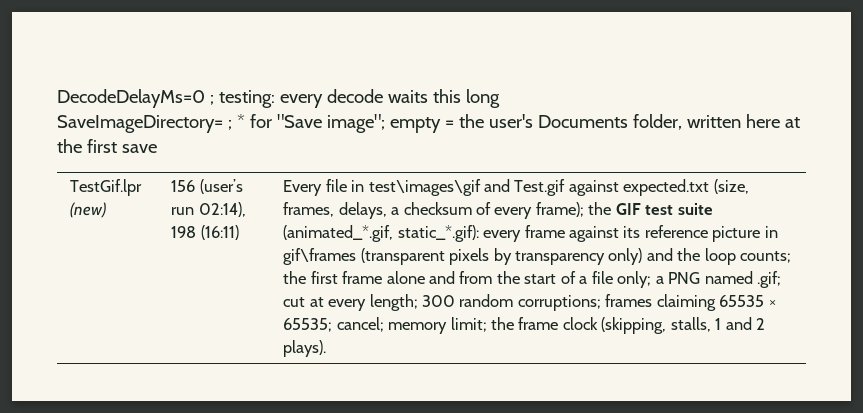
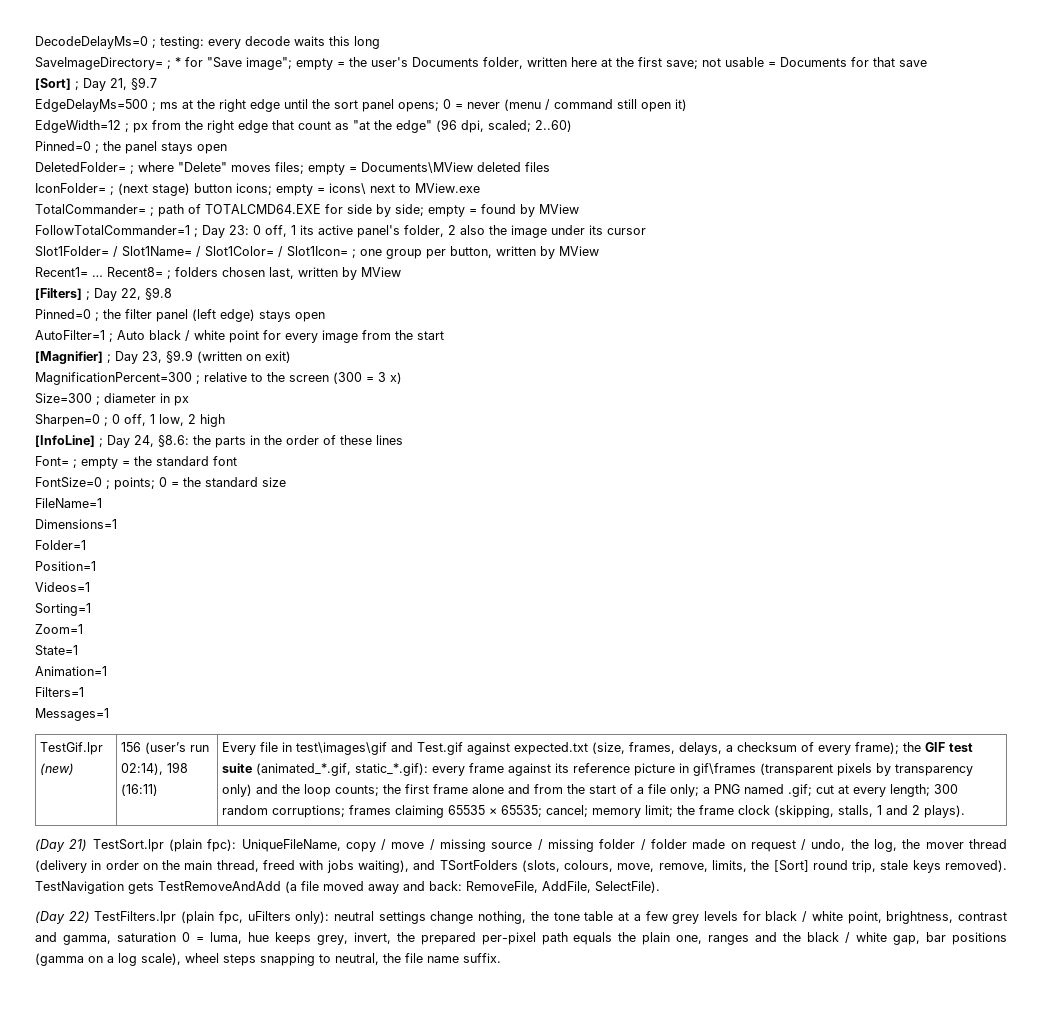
[121,144,157,153] save -> [666,57,927,69] [35,77,157,91] [35,99,687,112] [35,119,572,133] [35,141,227,154] [35,162,550,175] [35,183,480,196] [35,204,579,217] [35,225,646,238] [35,246,599,259] [35,267,401,280] [35,287,172,301] [35,309,325,322] [35,330,444,343] [35,350,291,364] [35,372,402,385] [35,393,189,406] [35,414,225,427] [35,435,403,448] [35,456,237,469] [35,477,286,490] [35,498,102,508] [35,519,117,529] [35,540,86,550] [35,561,96,571] [35,582,90,592] [35,603,91,616] [35,624,83,634] [35,645,78,656] [35,666,107,676] [35,687,84,697] [35,708,109,721] save; not usable = Documents for that save // [Sort] ; Day 21, §9.7 // EdgeDelayMs=500 ; ms at the right edge until the sort panel opens; 0 = never (menu / command still open it) // EdgeWidth=12 ; px from the right edge that count as "at the edge" (96 dpi, scaled; 2..60) // Pinned=0 ; the panel stays open // DeletedFolder= ; where "Delete" moves files; empty = Documents\MView deleted files // IconFolder= ; (next stage) button icons; empty = icons\ next to MView.exe // TotalCommander= ; path of TOTALCMD64.EXE for side by side; empty = found by MView // FollowTotalCommander=1 ; Day 23: 0 off, 1 its active panel's folder, 2 also the image under its cursor // Slot1Folder= / Slot1Name= / Slot1Color= / Slot1Icon= ; one group per button, written by MView // Recent1= … Recent8= ; folders chosen last, written by MView // [Filters] ; Day 22, §9.8 // Pinned=0 ; the filter panel (left edge) stays open // AutoFilter=1 ; Auto black / white point for every image from the start // [Magnifier] ; Day 23, §9.9 (written on exit) // MagnificationPercent=300 ; relative to the screen (300 = 3 x) // Size=300 ; diameter in px // Sharpen=0 ; 0 off, 1 low, 2 high // [InfoLine] ; Day 24, §8.6: the parts in the order of these lines // Font= ; empty = the standard font // FontSize=0 ; points; 0 = the standard size // FileName=1 // Dimensions=1 // Folder=1 // Position=1 // Videos=1 // Sorting=1 // Zoom=1 // State=1 // Animation=1 // Filters=1 // Messages=1
(327, 348) none -> [35,839,1007,852] [35,860,1007,873] [35,881,660,894] [35,911,1008,924] [35,932,1007,945] [35,953,501,966] // (Day 21) TestSort.lpr (plain fpc): UniqueFileName, copy / move / missing source / missing folder / folder made on request / undo, the log, the mover thread (delivery in order on the main thread, freed with jobs waiting), and TSortFolders (slots, colours, move, remove, limits, the [Sort] round trip, stale keys removed). TestNavigation gets TestRemoveAndAdd (a file moved away and back: RemoveFile, AddFile, SelectFile). // (Day 22) TestFilters.lpr (plain fpc, uFilters only): neutral settings change nothing, the tone table at a few grey levels for black / white point, brightness, contrast and gamma, saturation 0 = luma, hue keeps grey, invert, the prepared per-pixel path equals the plain one, ranges and the black / white gap, bar positions (gamma on a log scale), wheel steps snapping to neutral, the file name suffix.

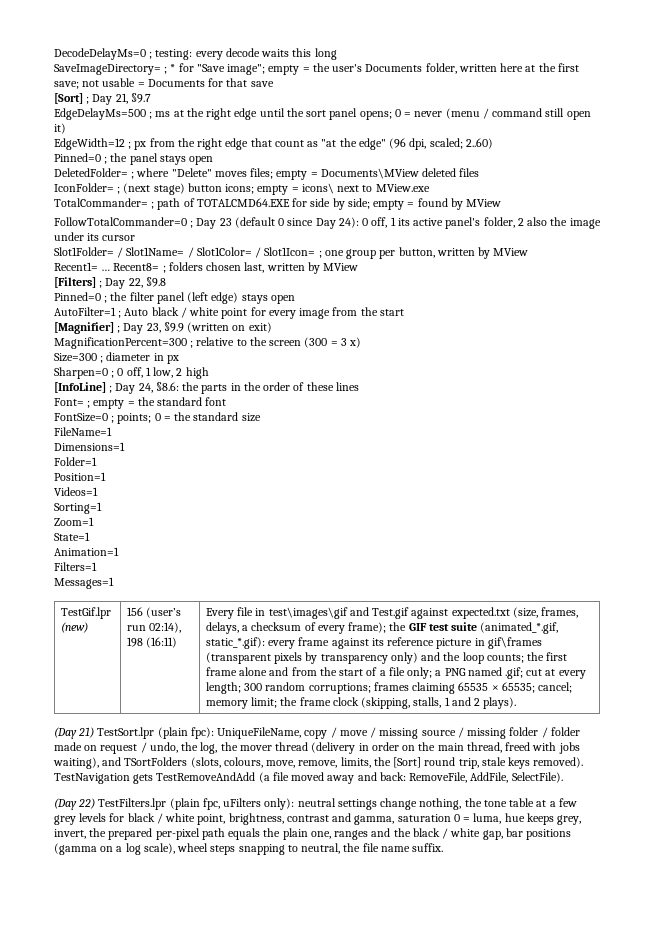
[35,225,249,238] FollowTotalCommander=1 ; Day 23: -> [54,217,359,229] FollowTotalCommander=0 ; Day 23 (default 0 since Day 24):

